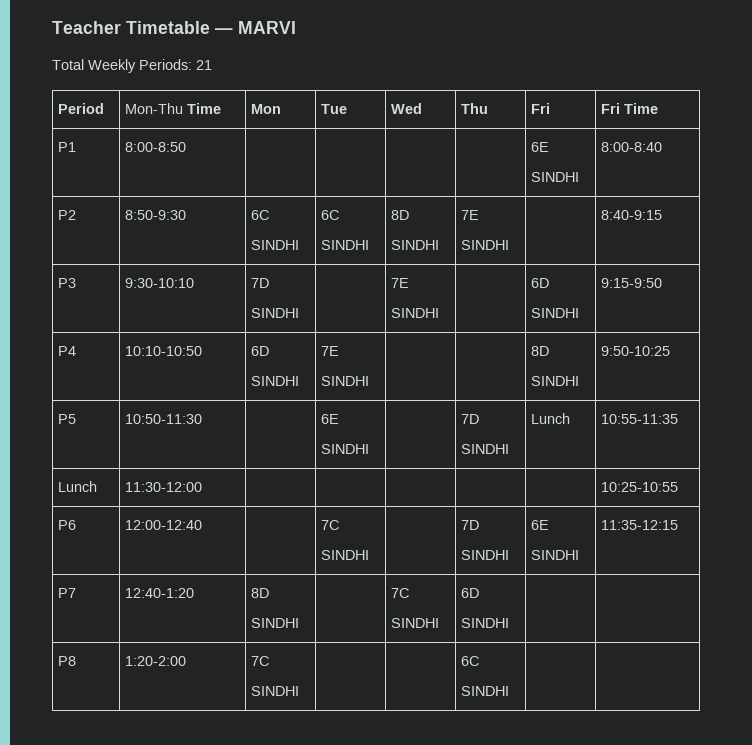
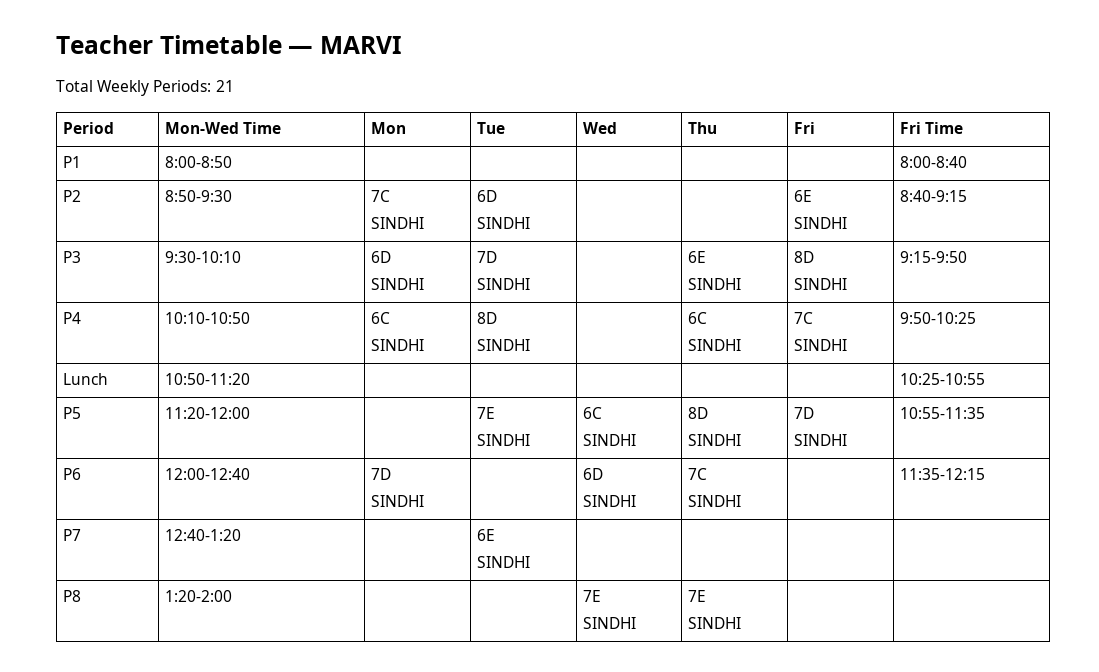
[124,103,183,114] Mon-Thu -> [165,122,240,134] Mon-Wed
[530,142,549,152] [530,172,579,182] 6E // SINDHI -> (233, 162) none
[250,210,269,220] 6C -> [371,190,391,202] [371,217,425,229] [477,190,498,202] [477,217,531,229] [794,190,813,202] [794,217,848,229] [900,190,968,202] [63,251,82,263] [165,251,242,263] [371,251,392,263] [371,278,425,290] [477,251,498,263] [477,278,531,290] [688,251,707,263] [688,278,742,290] [794,251,815,263] [794,278,848,290] [900,251,968,263] [63,312,82,324] [165,312,251,324] [371,312,391,324] [371,339,425,351] [477,312,498,324] [477,339,531,351] [688,312,708,324] [688,339,742,351] [794,312,814,324] [794,339,848,351] [900,312,977,324] [63,373,109,385] [165,373,251,385] [900,373,986,385] [63,407,82,419] [165,407,251,419] [477,407,496,419] 7C // SINDHI | 6D // SINDHI | | | 6E // SINDHI | 8:40-9:15 // P3 | 9:30-10:10 | 6D // SINDHI | 7D // SINDHI | | 6E // SINDHI | 8D // SINDHI | 9:15-9:50 // P4 | 10:10-10:50 | 6C // SINDHI | 8D // SINDHI | | 6C // SINDHI | 7C // SINDHI | 9:50-10:25 // Lunch | 10:50-11:20 | | | | | | 10:25-10:55 // P5 | 11:20-12:00 | | 7E
[460,210,479,220] [460,240,509,250] [600,210,662,220] [57,278,76,288] [124,278,194,288] [250,278,269,288] [250,308,299,318] [390,278,409,288] [390,308,439,318] [530,278,549,288] [530,308,579,318] [600,278,662,288] [57,346,76,356] [124,346,202,356] [250,346,269,356] [250,376,299,386] [320,346,339,356] [320,376,369,386] [530,346,549,356] [530,376,579,386] [600,346,670,356] [57,414,76,424] [124,414,202,424] [320,414,339,424] [320,444,369,454] [460,414,479,424] [460,444,509,454] [530,413,570,424] [600,414,678,424] [57,481,97,492] [124,482,202,492] [600,482,678,492] [57,520,76,530] [124,520,202,530] [320,520,339,530] [320,550,369,560] [460,520,479,530] [460,550,509,560] [530,520,549,530] [530,550,579,560] [600,520,678,530] [57,588,76,598] [124,588,194,598] [250,588,269,598] [250,618,299,628] [390,588,409,598] [390,618,439,628] [460,588,479,598] [460,618,509,628] [57,656,76,666] [124,656,186,666] [250,656,269,666] [250,686,299,696] [460,656,479,666] 7E // SINDHI | | 8:40-9:15 // P3 | 9:30-10:10 | 7D // SINDHI | | 7E // SINDHI | | 6D // SINDHI | 9:15-9:50 // P4 | 10:10-10:50 | 6D // SINDHI | 7E // SINDHI | | | 8D // SINDHI | 9:50-10:25 // P5 | 10:50-11:30 | | 6E // SINDHI | | 7D // SINDHI | Lunch | 10:55-11:35 // Lunch | 11:30-12:00 | | | | | | 10:25-10:55 // P6 | 12:00-12:40 | | 7C // SINDHI | | 7D // SINDHI | 6E // SINDHI | 11:35-12:15 // P7 | 12:40-1:20 | 8D // SINDHI | | 7C // SINDHI | 6D // SINDHI | | // P8 | 1:20-2:00 | 7C // SINDHI | | | 6C -> [794,407,815,419] [794,434,848,446] [900,407,986,419] [63,468,82,480] [165,468,251,480] [371,468,392,480] [371,495,425,507] [583,468,604,480] [583,495,637,507] [688,468,708,480] [688,495,742,507] [900,468,986,480] [63,529,82,541] [165,529,242,541] [477,529,496,541] [477,556,531,568] [63,590,82,602] [165,590,233,602] [583,590,602,602] [583,617,637,629] [688,590,707,602] 7D // SINDHI | 10:55-11:35 // P6 | 12:00-12:40 | 7D // SINDHI | | 6D // SINDHI | 7C // SINDHI | | 11:35-12:15 // P7 | 12:40-1:20 | | 6E // SINDHI | | | | // P8 | 1:20-2:00 | | | 7E // SINDHI | 7E

